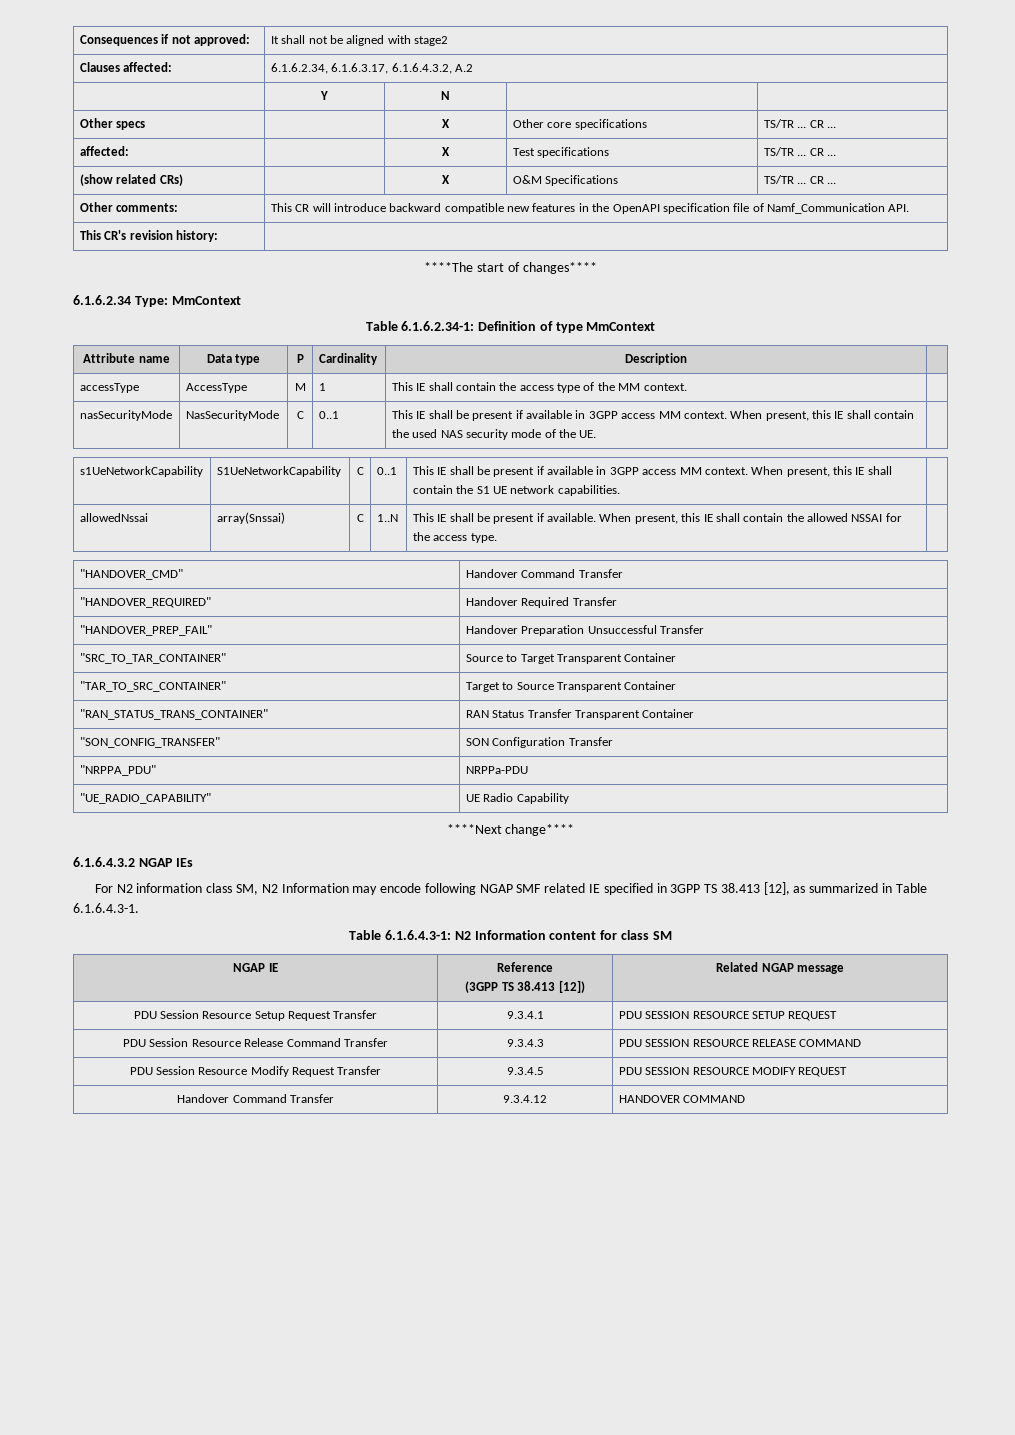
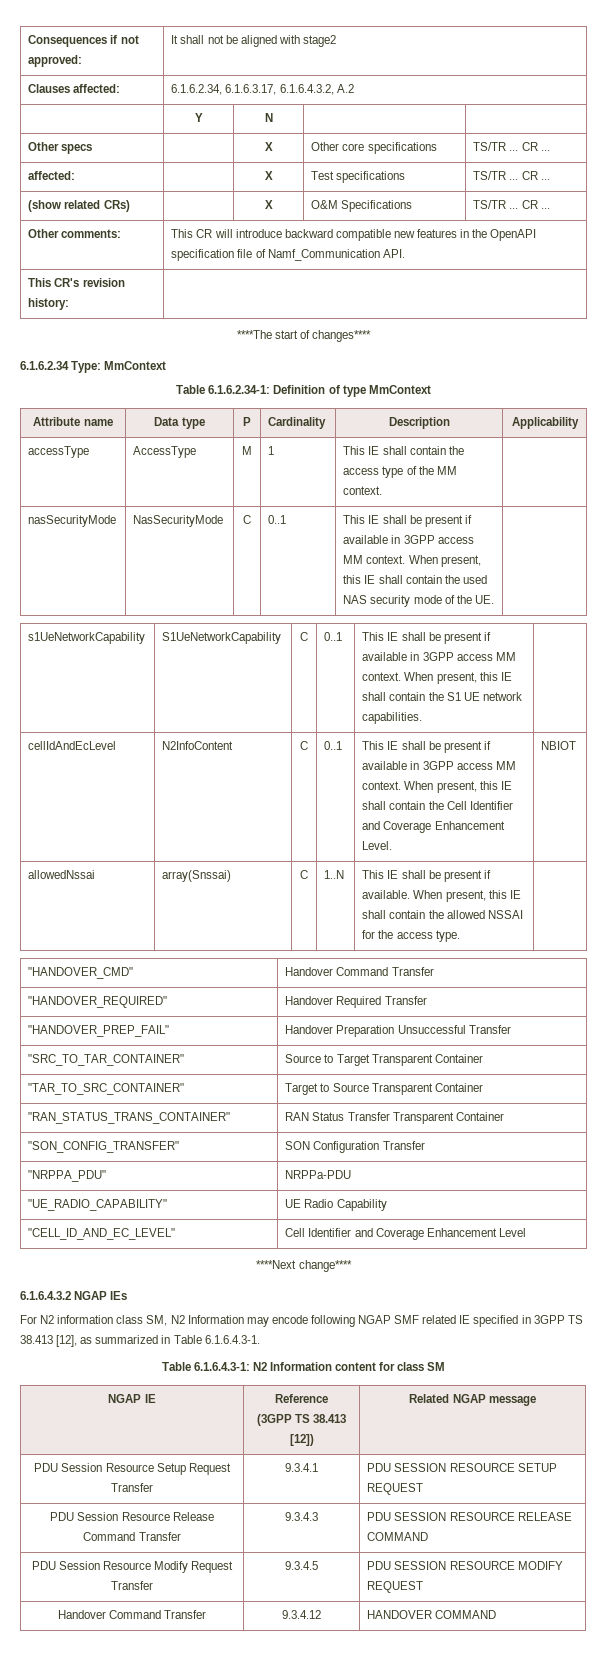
(687, 359) none -> [511,417,579,429] Applicability
(620, 490) none -> [28,741,117,750] [162,741,234,750] [300,741,308,750] [324,741,343,750] [362,741,491,753] [362,761,516,770] [362,781,512,793] [362,801,513,810] [362,821,505,833] [362,841,393,850] [541,741,577,750] // cellIdAndEcLevel | N2InfoContent | C | 0..1 | This IE shall be present if available in 3GPP access MM context. When present, this IE shall contain the Cell Identifier and Coverage Enhancement Level. | NBIOT
(569, 798) none -> [28,1228,176,1240] [285,1228,526,1240] // "CELL_ID_AND_EC_LEVEL" | Cell Identifier and Coverage Enhancement Level

